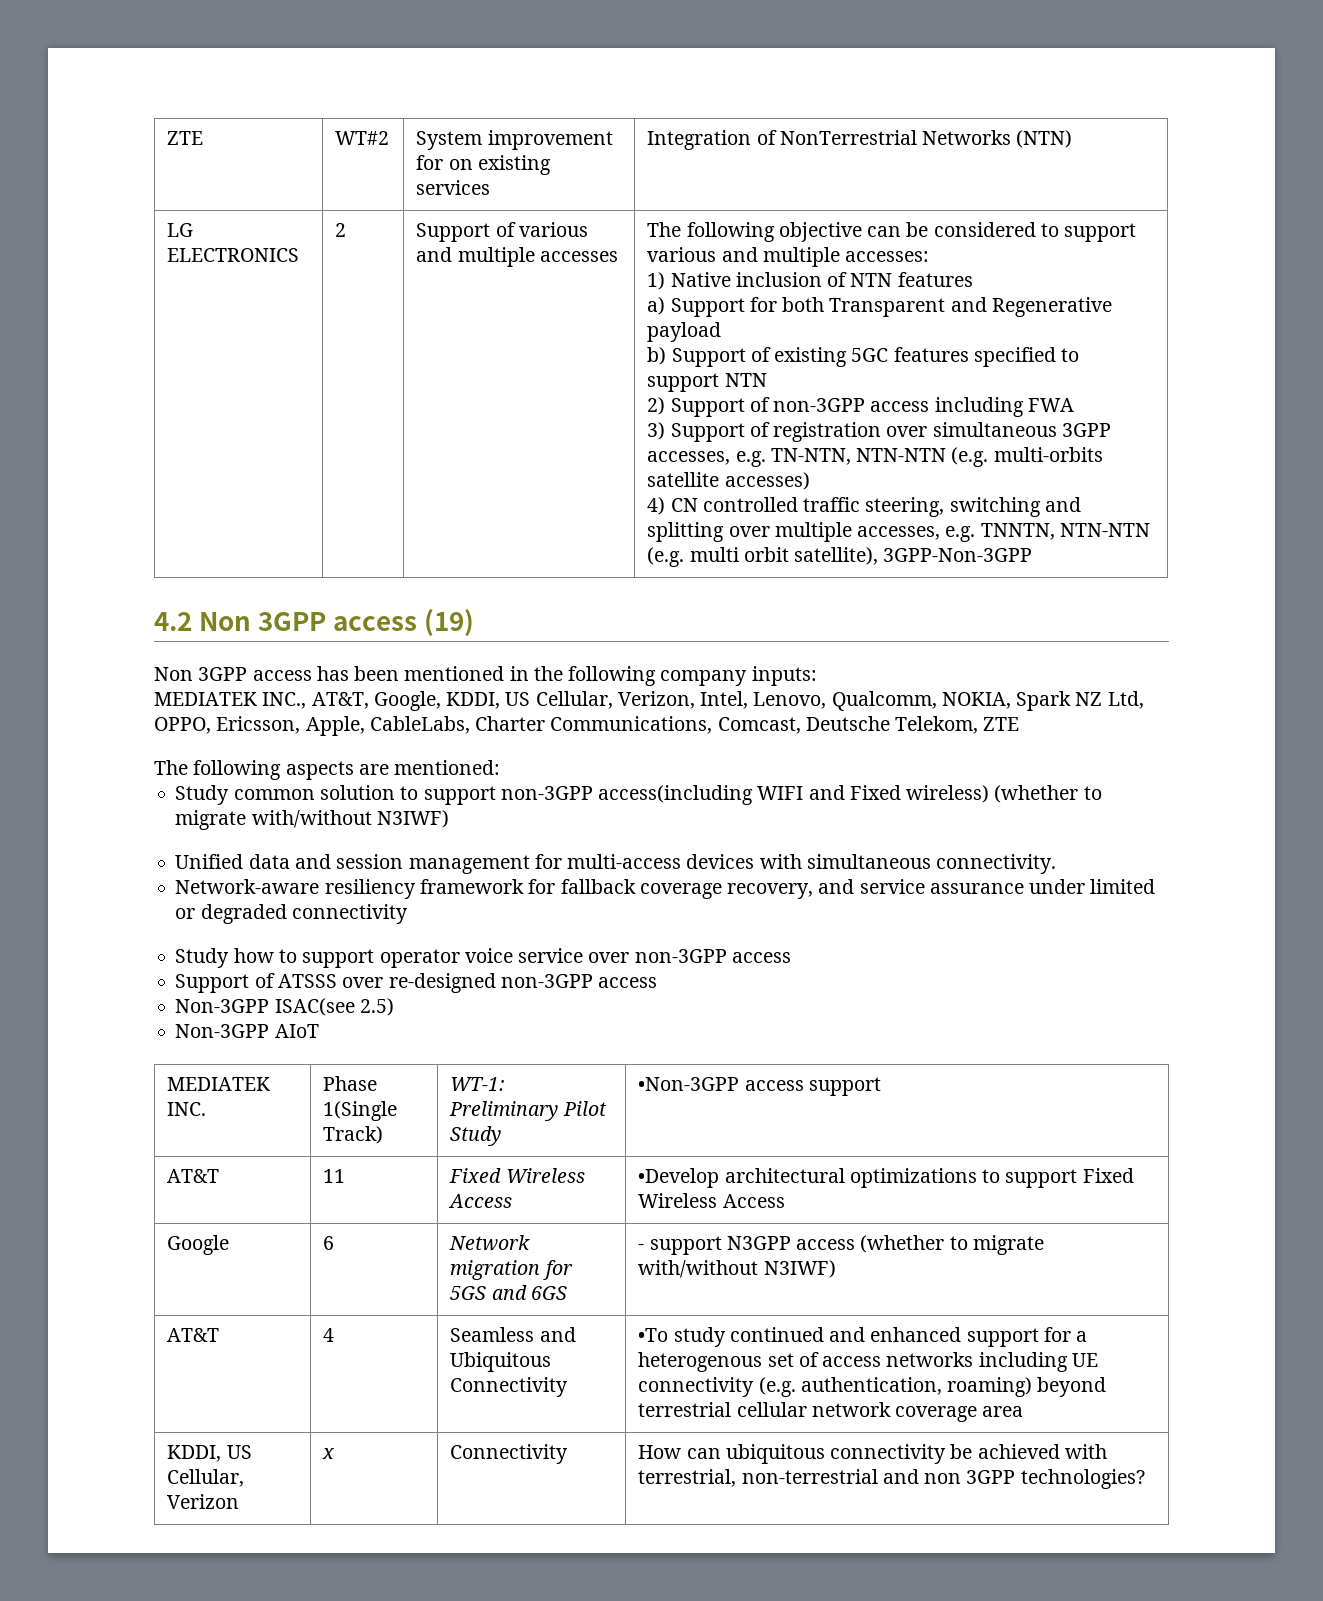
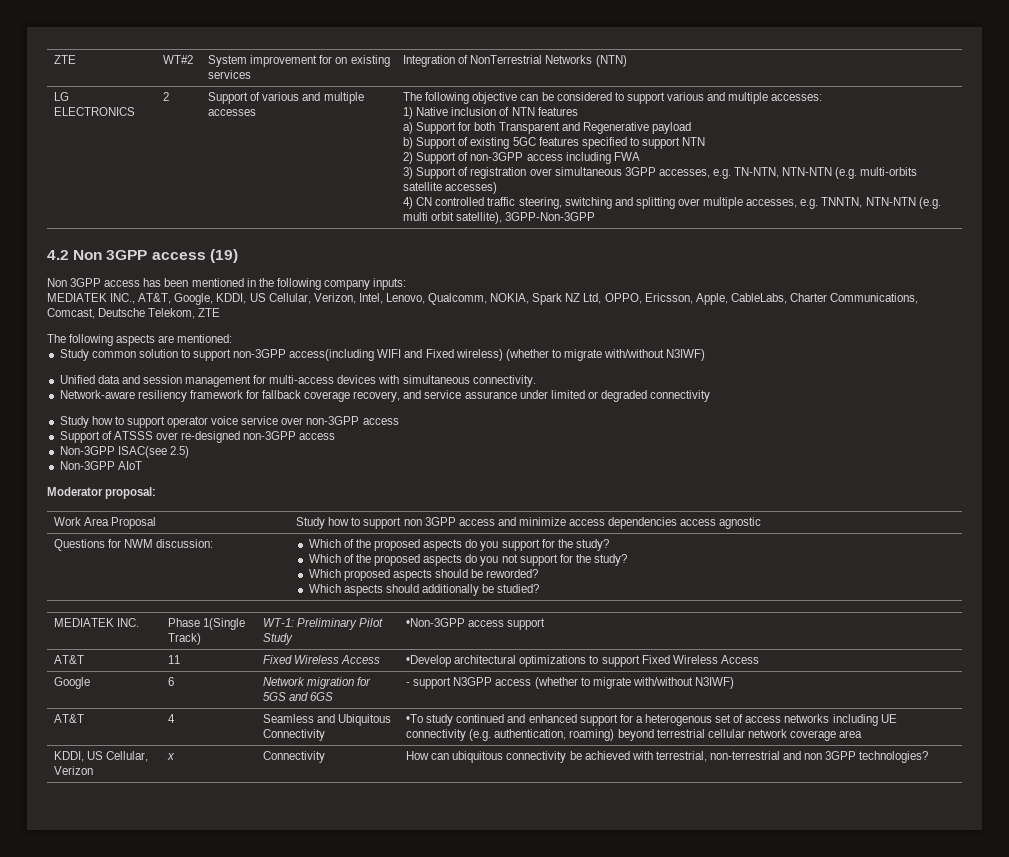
(319, 1031) none -> [47,487,157,499] [54,517,157,529] [296,517,762,529] [54,539,214,551] [308,539,609,551] [308,554,627,566] [308,569,539,581] [308,584,540,596] // Moderator proposal: // Work Area Proposal | Study how to support non 3GPP access and minimize access dependencies access agnostic // Questions for NWM discussion: | Which of the proposed aspects do you support for the study? // Which of the proposed aspects do you not support for the study? // Which proposed aspects should be reworded? // Which aspects should additionally be studied?

